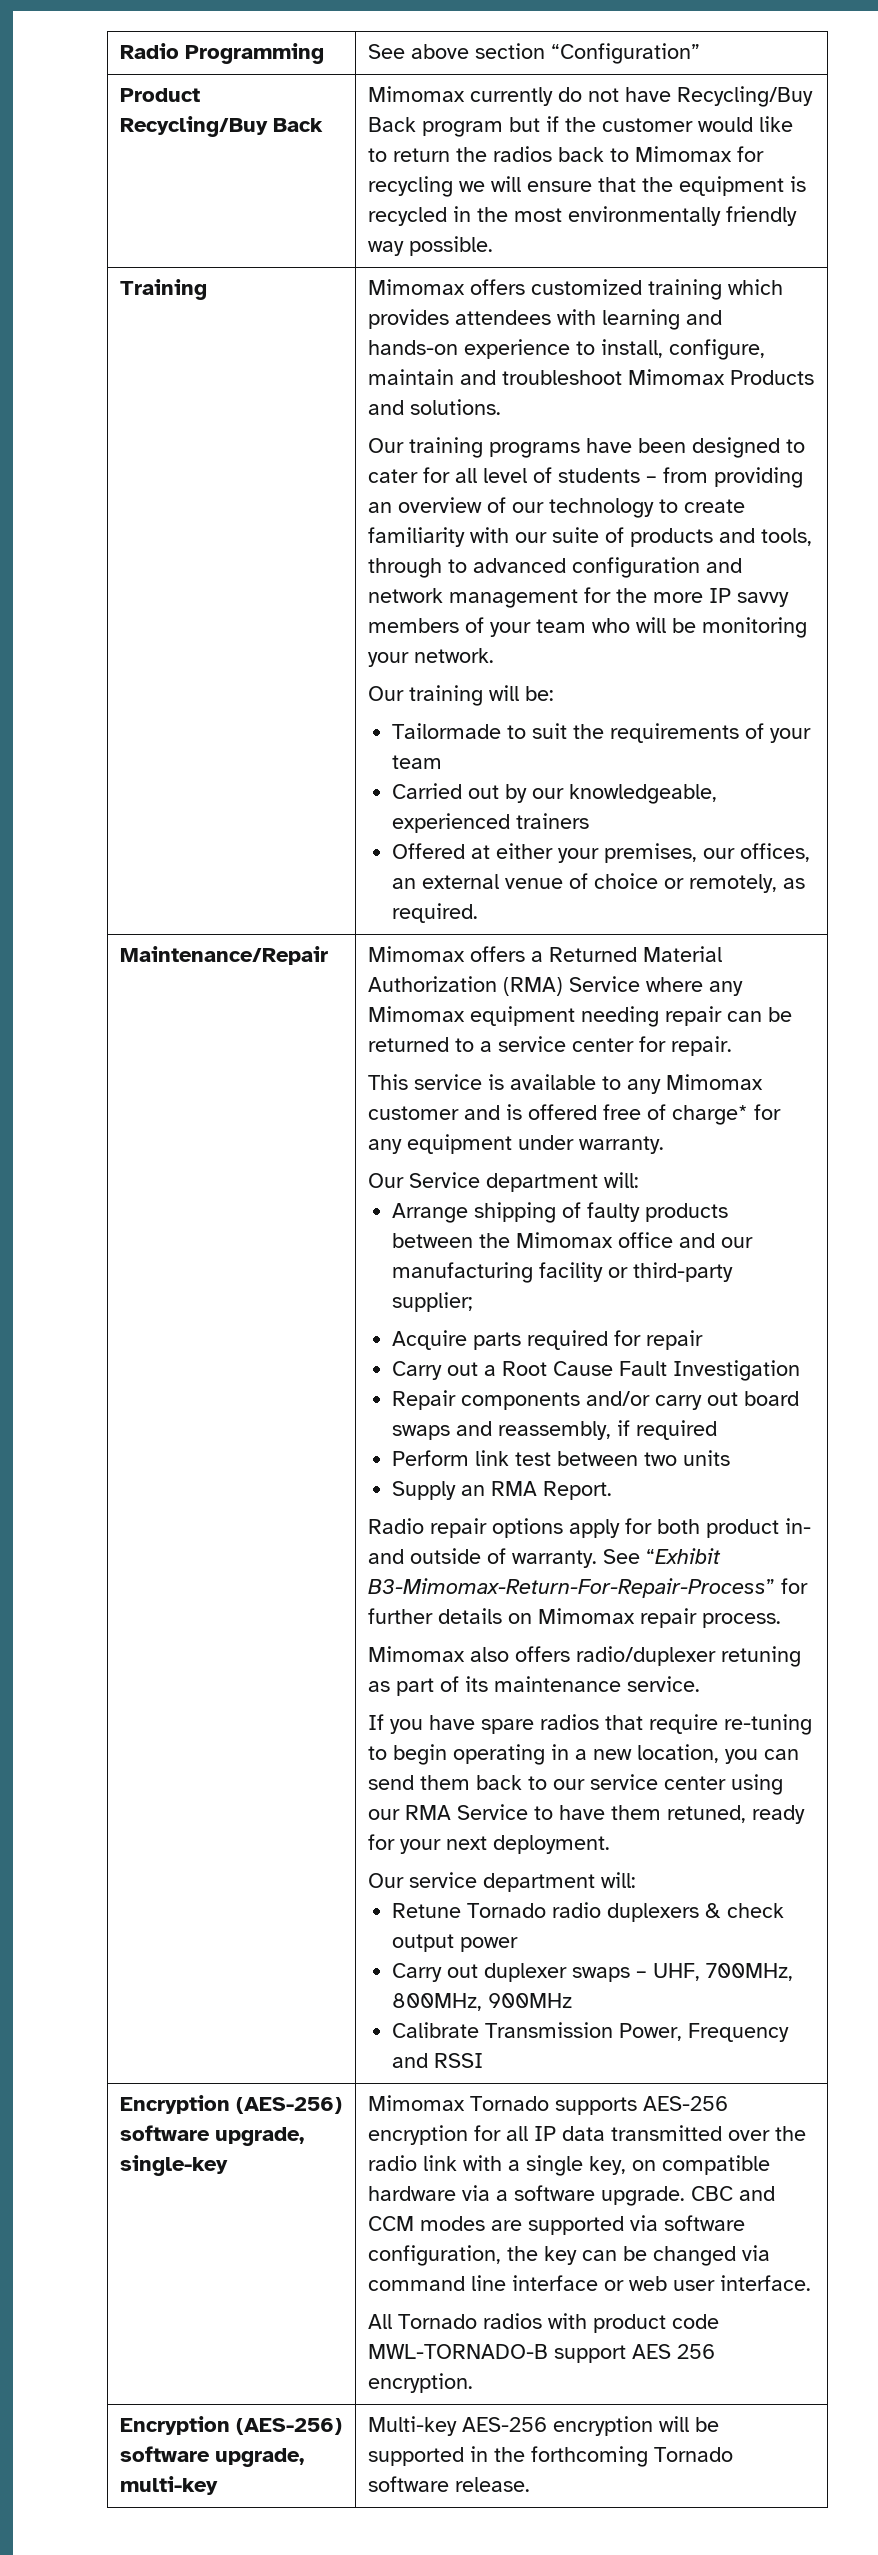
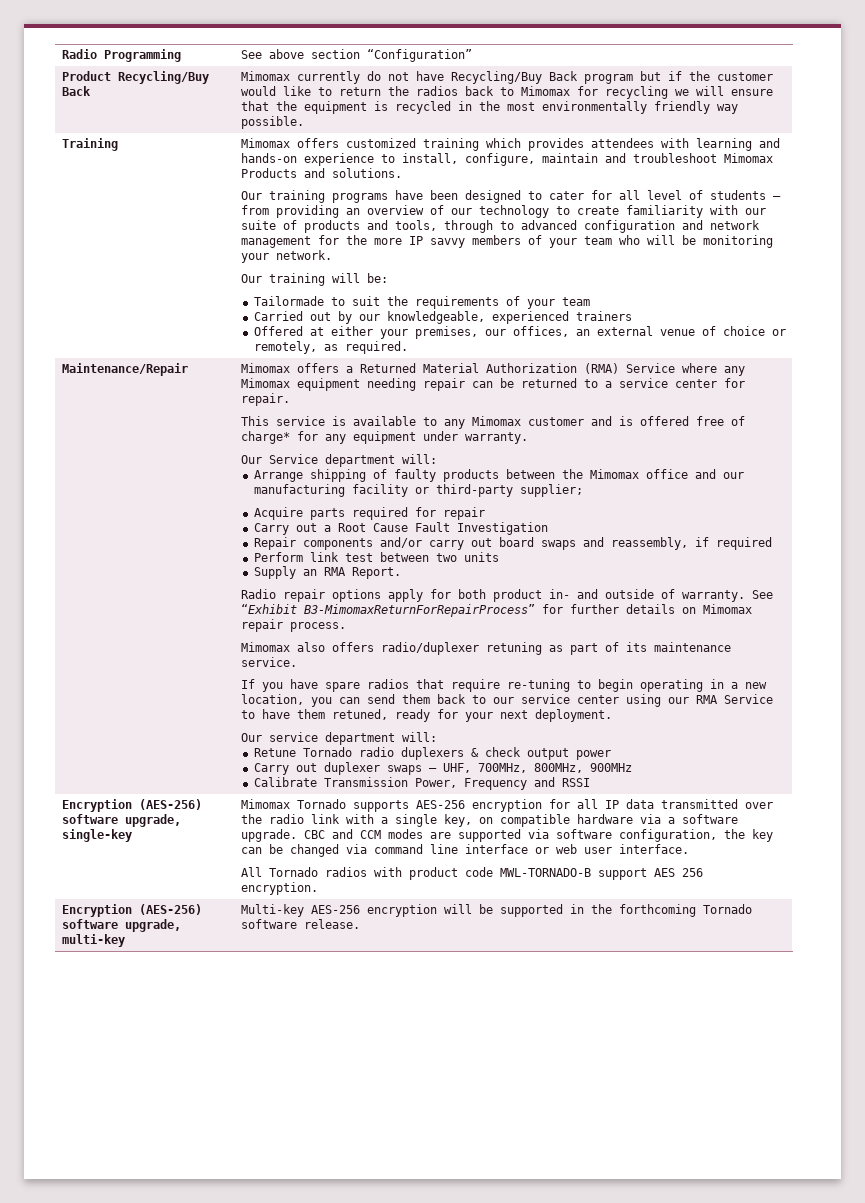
[368,1578,776,1598] B3-Mimomax-Return-For-Repair-Process” -> [303,604,535,617] B3-MimomaxReturnForRepairProcess”

